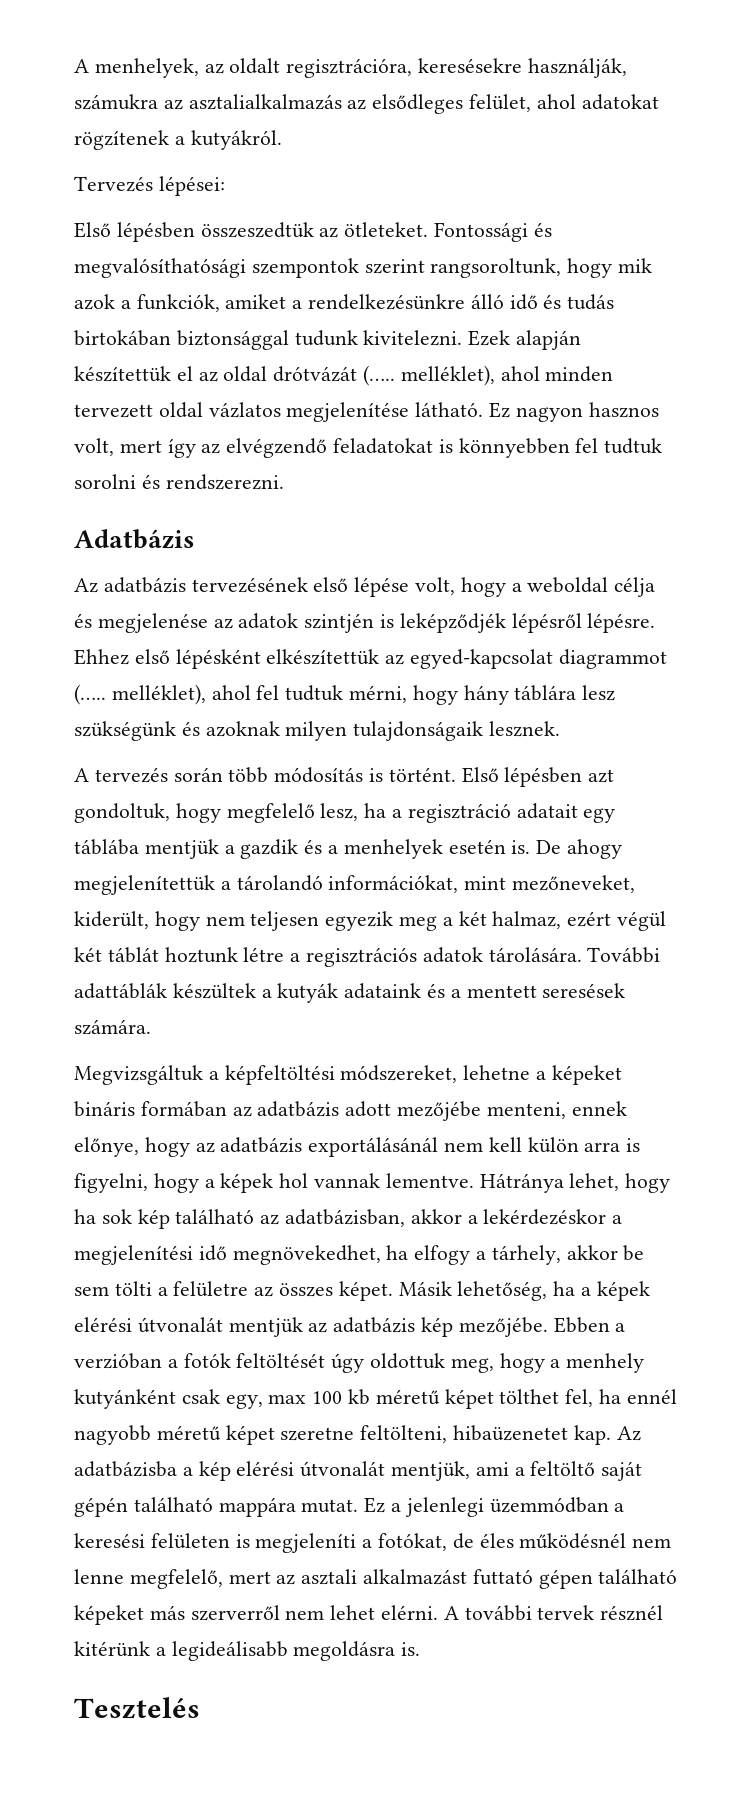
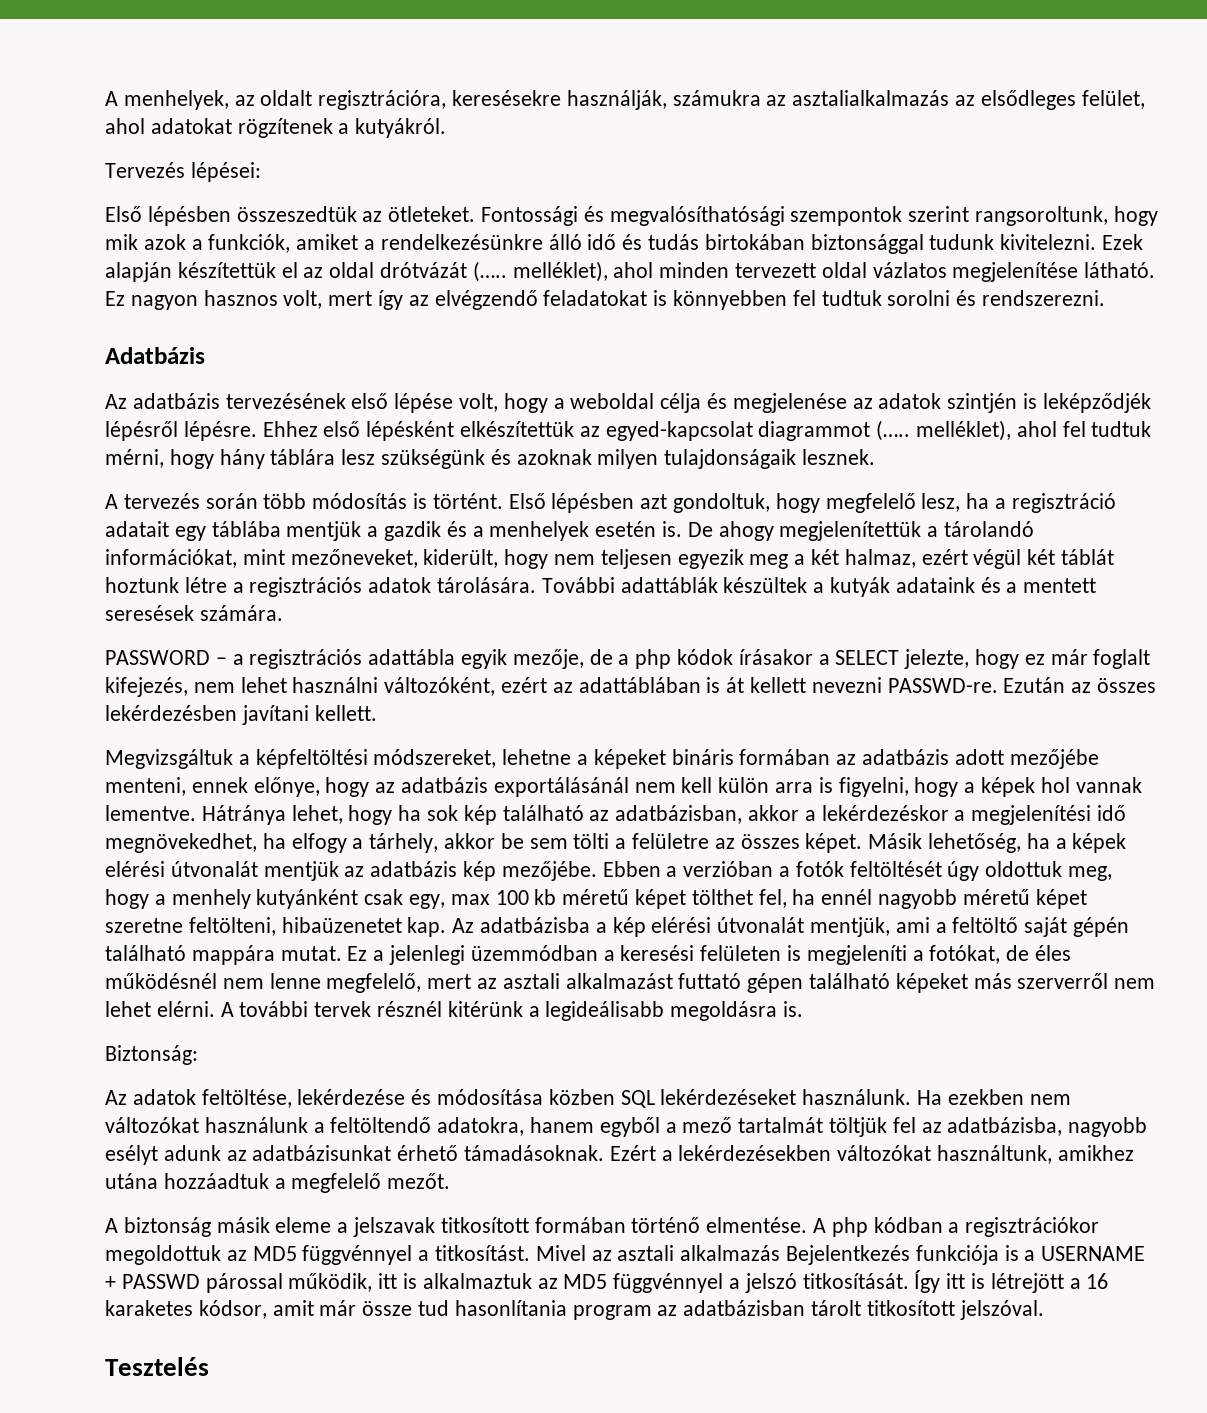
(151, 1027) none -> [105,649,1151,669] [105,677,1157,697] [105,705,377,725] // PASSWORD – a regisztrációs adattábla egyik mezője, de a php kódok írásakor a SELECT jelezte, hogy ez már foglalt kifejezés, nem lehet használni változóként, ezért az adattáblában is át kellett nevezni PASSWD-re. Ezután az összes lekérdezésben javítani kellett.
(421, 1649) none -> [105,1045,198,1065] [105,1089,1071,1108] [105,1117,1148,1137] [105,1145,1134,1165] [105,1173,451,1193] [105,1217,1100,1237] [105,1245,1146,1265] [105,1270,1109,1293] [105,1300,1044,1320] // Biztonság: // Az adatok feltöltése, lekérdezése és módosítása közben SQL lekérdezéseket használunk. Ha ezekben nem változókat használunk a feltöltendő adatokra, hanem egyből a mező tartalmát töltjük fel az adatbázisba, nagyobb esélyt adunk az adatbázisunkat érhető támadásoknak. Ezért a lekérdezésekben változókat használtunk, amikhez utána hozzáadtuk a megfelelő mezőt. // A biztonság másik eleme a jelszavak titkosított formában történő elmentése. A php kódban a regisztrációkor megoldottuk az MD5 függvénnyel a titkosítást. Mivel az asztali alkalmazás Bejelentkezés funkciója is a USERNAME + PASSWD párossal működik, itt is alkalmaztuk az MD5 függvénnyel a jelszó titkosítását. Így itt is létrejött a 16 karaketes kódsor, amit már össze tud hasonlítania program az adatbázisban tárolt titkosított jelszóval.

